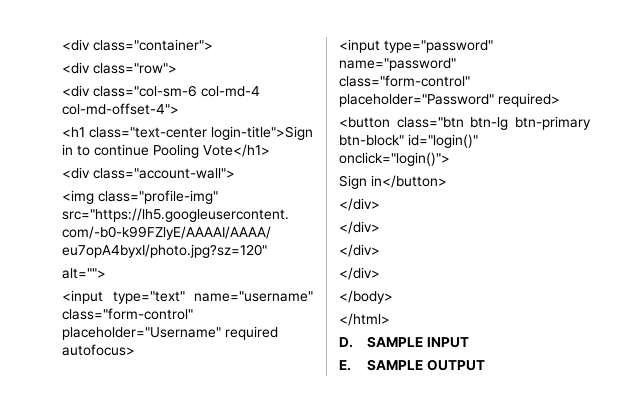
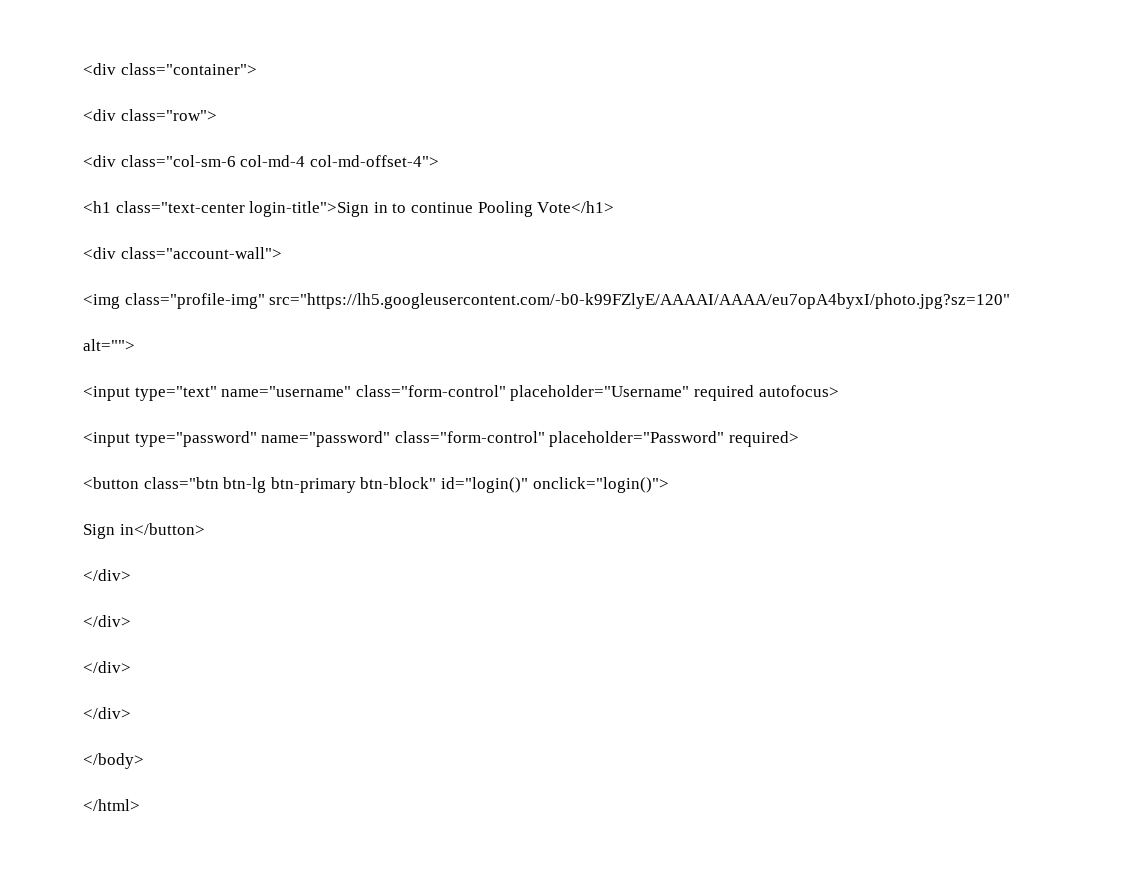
[339,336,469,348] [339,359,485,371] // D. SAMPLE INPUT // E. SAMPLE OUTPUT -> (140, 805) none

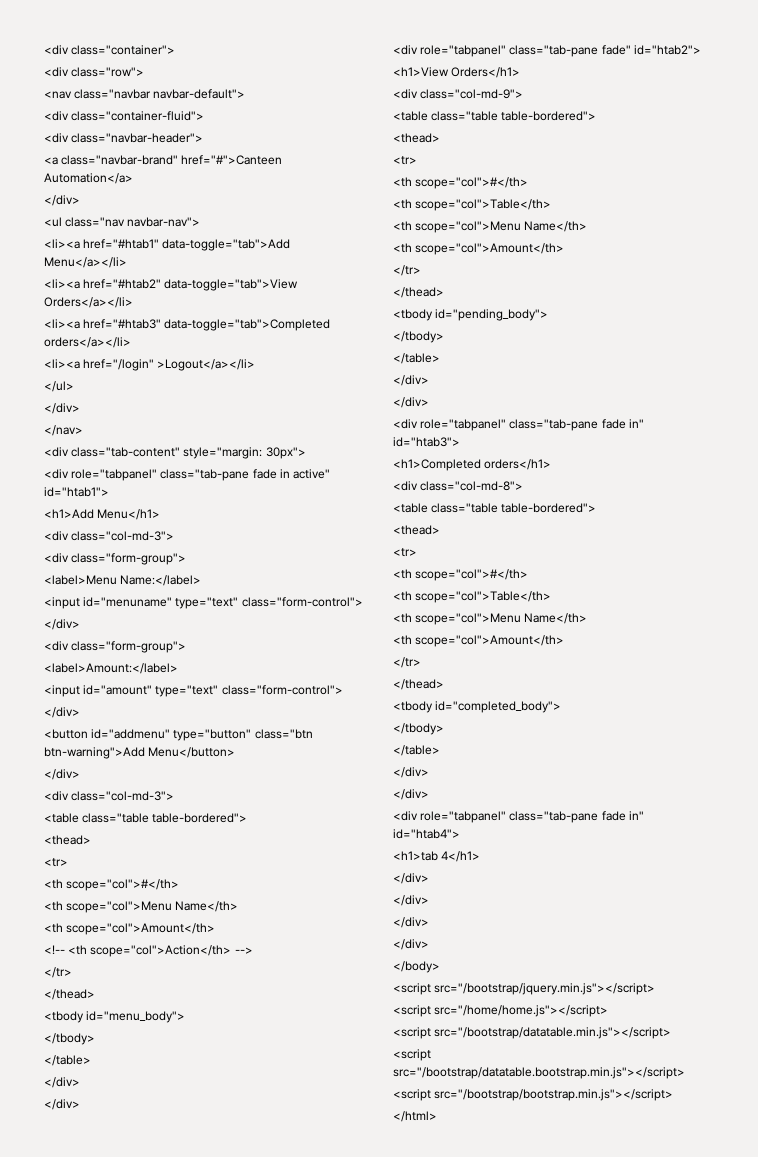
[83,155,439,167] [83,201,615,217] [83,247,282,259] [83,293,1011,309] [83,339,135,351] [83,385,839,401] [83,431,799,447] [83,477,669,493] [83,523,205,539] <div class="col-sm-6 col-md-4 col-md-offset-4"> // <h1 class="text-center login-title">Sign in to continue Pooling Vote</h1> // <div class="account-wall"> // <img class="profile-img" src="https://lh5.googleusercontent.com/-b0-k99FZlyE/AAAAI/AAAA/eu7opA4byxI/photo.jpg?sz=120" // alt=""> // <input type="text" name="username" class="form-control" placeholder="Username" required autofocus> // <input type="password" name="password" class="form-control" placeholder="Password" required> // <button class="btn btn-lg btn-primary btn-block" id="login()" onclick="login()"> // Sign in</button> -> [44,89,246,99] [44,111,205,121] [44,133,204,143] [44,155,283,165] [44,173,133,184] [44,195,80,206] [44,217,201,227] [44,239,291,251] [44,257,127,268] [44,279,299,291] [44,297,133,308] [44,319,331,331] [44,337,131,348] [44,359,256,371] [44,381,74,392] [44,403,80,414] [44,425,83,436] [44,447,306,459] [44,469,331,481] [44,487,109,497] [44,509,161,520] [44,531,175,541] [44,553,187,565] [44,575,202,586] [44,597,363,609] [44,619,80,630] [44,641,187,653] [44,663,178,674] [44,685,343,697] [44,707,80,718] [44,729,313,741] [44,747,236,759] [44,769,80,780] [44,791,175,801] [44,813,248,823] [44,835,91,845] [44,858,68,867] [44,879,180,891] [44,901,239,913] [44,923,216,935] [44,945,253,957] [44,967,72,978] [44,989,95,1000] [44,1011,186,1023] [44,1033,95,1045] [44,1055,91,1066] [44,1077,80,1088] [44,1099,80,1110] [393,45,701,57] [393,67,521,78] [393,89,524,99] [393,111,597,121] [393,133,440,143] [393,156,417,165] [393,177,529,189] [393,199,552,211] [393,221,588,233] [393,243,565,255] [393,265,421,276] [393,287,444,298] [393,309,549,321] [393,331,444,343] [393,353,440,364] [393,375,429,386] [393,397,429,408] [393,419,644,431] [393,437,460,447] [393,459,552,471] [393,481,524,491] [393,503,597,513] [393,525,440,535] [393,548,417,557] [393,569,529,581] [393,591,552,603] [393,613,588,625] [393,635,565,647] [393,657,421,668] [393,679,444,690] [393,701,562,713] [393,723,444,735] [393,745,440,756] [393,767,429,778] [393,789,429,800] [393,811,644,823] [393,829,460,839] [393,851,481,862] <nav class="navbar navbar-default"> // <div class="container-fluid"> // <div class="navbar-header"> // <a class="navbar-brand" href="#">Canteen Automation</a> // </div> // <ul class="nav navbar-nav"> // <li><a href="#htab1" data-toggle="tab">Add Menu</a></li> // <li><a href="#htab2" data-toggle="tab">View Orders</a></li> // <li><a href="#htab3" data-toggle="tab">Completed orders</a></li> // <li><a href="/login" >Logout</a></li> // </ul> // </div> // </nav> // <div class="tab-content" style="margin: 30px"> // <div role="tabpanel" class="tab-pane fade in active" id="htab1"> // <h1>Add Menu</h1> // <div class="col-md-3"> // <div class="form-group"> // <label>Menu Name:</label> // <input id="menuname" type="text" class="form-control"> // </div> // <div class="form-group"> // <label>Amount:</label> // <input id="amount" type="text" class="form-control"> // </div> // <button id="addmenu" type="button" class="btn btn-warning">Add Menu</button> // </div> // <div class="col-md-3"> // <table class="table table-bordered"> // <thead> // <tr> // <th scope="col">#</th> // <th scope="col">Menu Name</th> // <th scope="col">Amount</th> // <!-- <th scope="col">Action</th> --> // </tr> // </thead> // <tbody id="menu_body"> // </tbody> // </table> // </div> // </div> // <div role="tabpanel" class="tab-pane fade" id="htab2"> // <h1>View Orders</h1> // <div class="col-md-9"> // <table class="table table-bordered"> // <thead> // <tr> // <th scope="col">#</th> // <th scope="col">Table</th> // <th scope="col">Menu Name</th> // <th scope="col">Amount</th> // </tr> // </thead> // <tbody id="pending_body"> // </tbody> // </table> // </div> // </div> // <div role="tabpanel" class="tab-pane fade in" id="htab3"> // <h1>Completed orders</h1> // <div class="col-md-8"> // <table class="table table-bordered"> // <thead> // <tr> // <th scope="col">#</th> // <th scope="col">Table</th> // <th scope="col">Menu Name</th> // <th scope="col">Amount</th> // </tr> // </thead> // <tbody id="completed_body"> // </tbody> // </table> // </div> // </div> // <div role="tabpanel" class="tab-pane fade in" id="htab4"> // <h1>tab 4</h1>
(144, 761) none -> [393,983,656,995] [393,1005,609,1017] [393,1027,672,1039] [393,1049,431,1061] [393,1067,685,1079] [393,1089,674,1101] // <script src="/bootstrap/jquery.min.js"></script> // <script src="/home/home.js"></script> // <script src="/bootstrap/datatable.min.js"></script> // <script src="/bootstrap/datatable.bootstrap.min.js"></script> // <script src="/bootstrap/bootstrap.min.js"></script>

